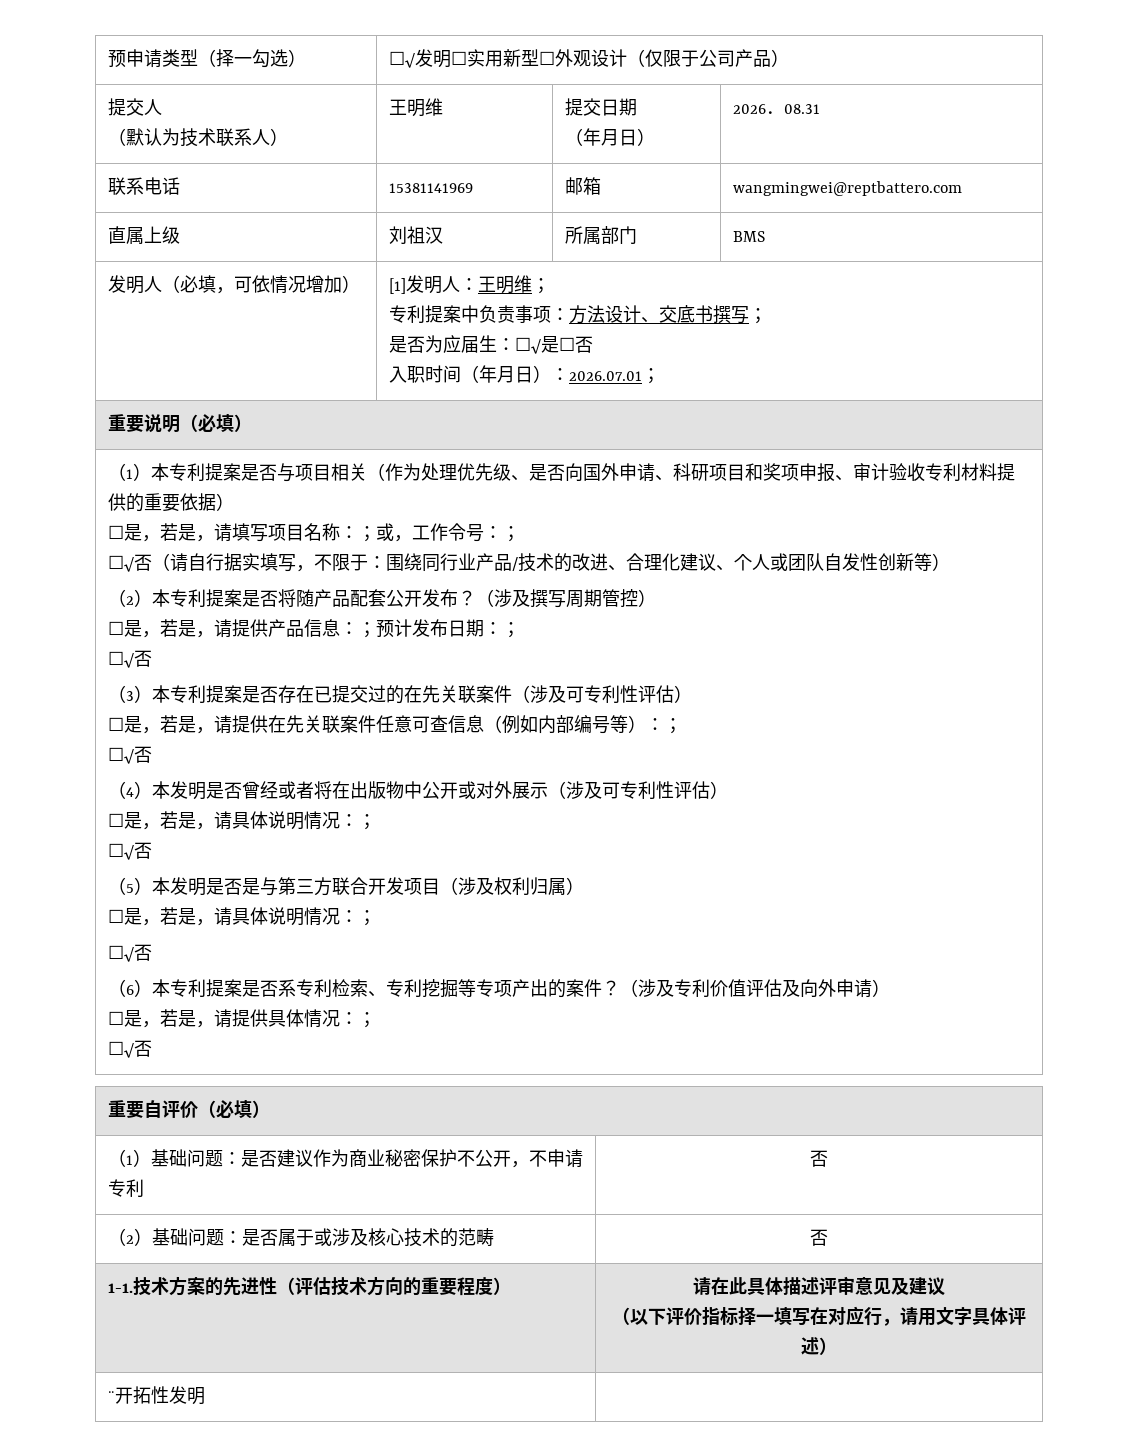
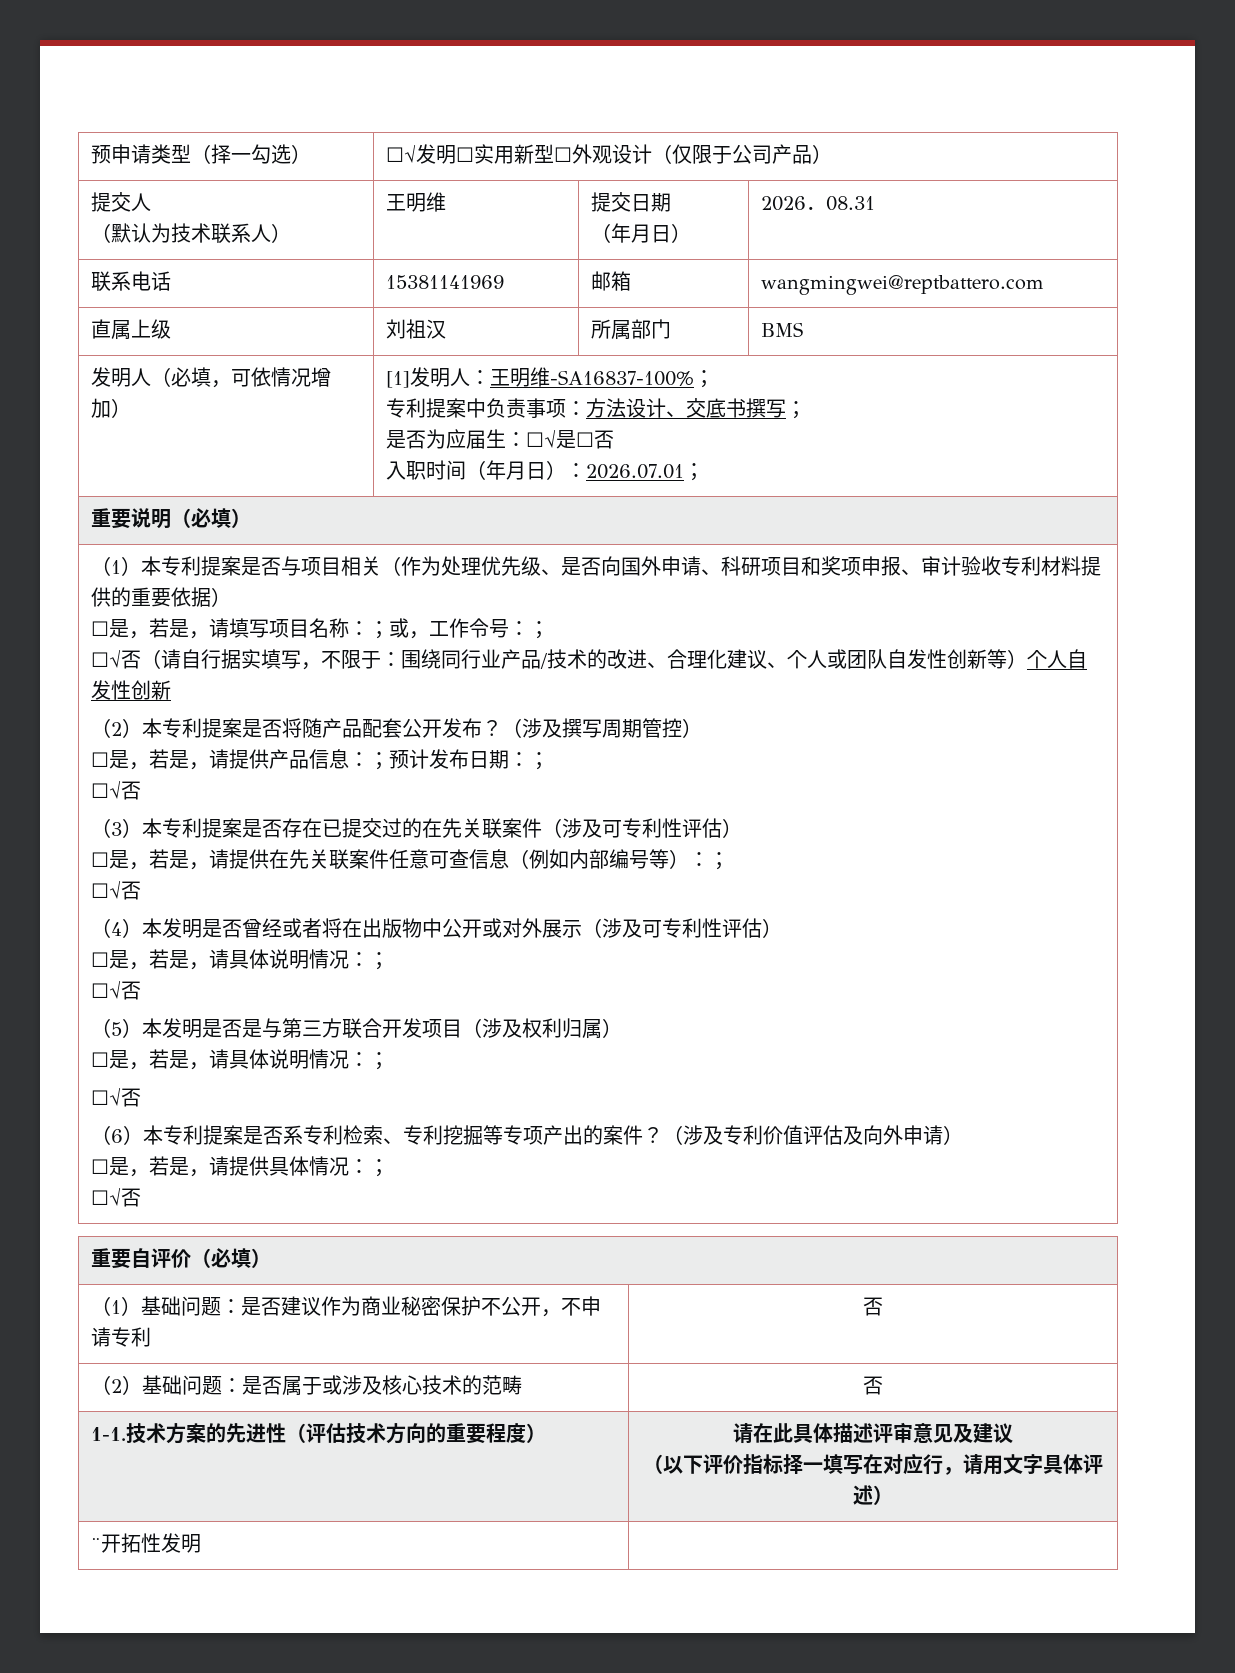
(532, 284) none -> [549,370,694,386] -SA16837-100%
(950, 562) none -> [1026,649,1087,669] [90,680,171,700] 个人自发性创新

